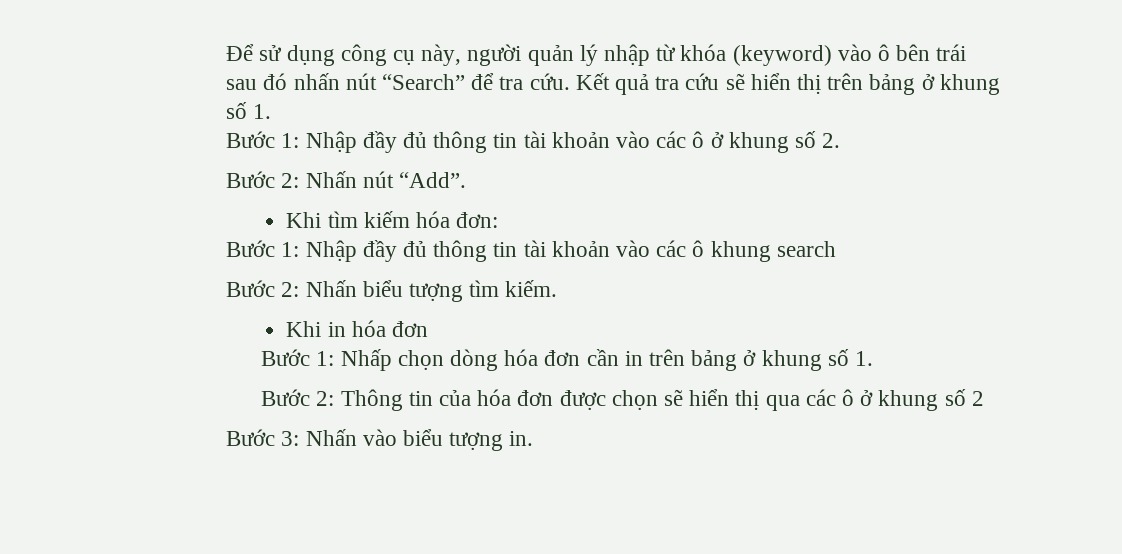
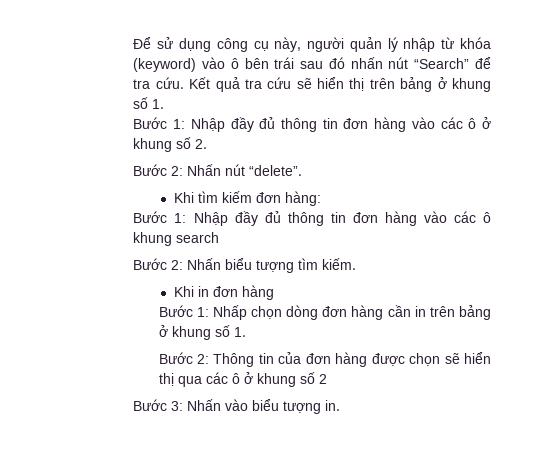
[523,131,610,148] tài khoản -> [343,117,407,132] đơn hàng
[398,172,466,188] “Add”. -> [249,165,303,176] “delete”.
[416,211,499,228] [226,240,610,262] hóa đơn: // Bước 1: Nhập đầy đủ thông tin tài khoản -> [255,191,321,206] [133,211,417,226] đơn hàng: // Bước 1: Nhập đầy đủ thông tin đơn hàng
[351,320,429,337] hóa đơn -> [212,285,274,300] đơn hàng
[504,349,581,366] hóa đơn -> [322,305,384,320] đơn hàng
[477,389,554,406] hóa đơn -> [305,352,368,367] đơn hàng

